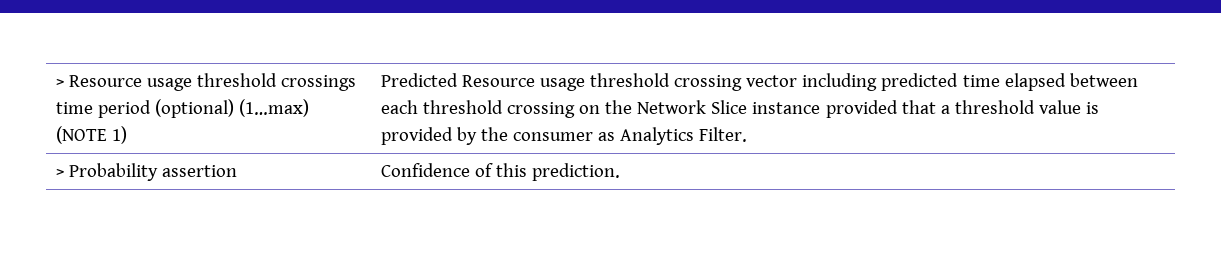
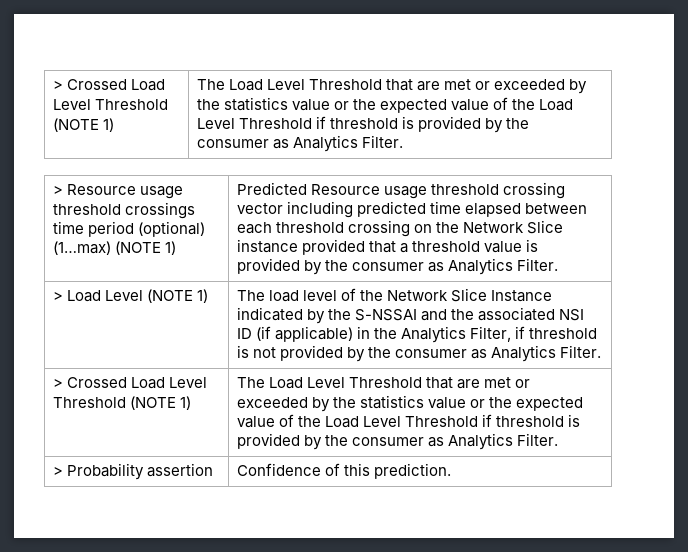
[55,79,64,87] > -> [52,79,165,91] [52,99,168,110] [52,118,114,132] [196,79,588,94] [196,97,574,113] [196,116,530,133] [196,135,403,152] [52,186,63,195] > Crossed Load Level Threshold (NOTE 1) | The Load Level Threshold that are met or exceeded by the statistics value or the expected value of the Load Level Threshold if threshold is provided by the consumer as Analytics Filter. // >
(748, 134) none -> [52,289,209,303] [236,288,553,302] [236,307,585,324] [236,326,598,343] [236,345,602,362] [52,377,207,389] [52,396,191,410] [236,377,531,389] [236,395,584,412] [236,414,581,428] [236,433,559,450] // > Load Level (NOTE 1) | The load level of the Network Slice Instance indicated by the S-NSSAI and the associated NSI ID (if applicable) in the Analytics Filter, if threshold is not provided by the consumer as Analytics Filter. // > Crossed Load Level Threshold (NOTE 1) | The Load Level Threshold that are met or exceeded by the statistics value or the expected value of the Load Level Threshold if threshold is provided by the consumer as Analytics Filter.

